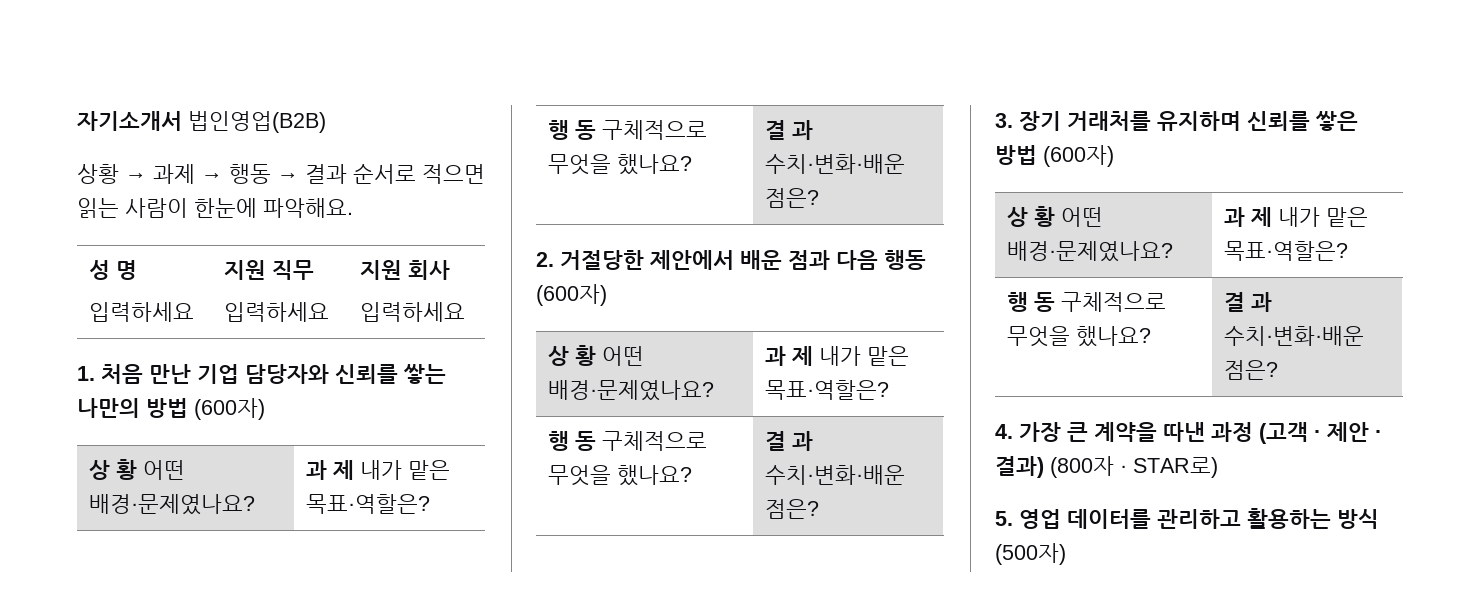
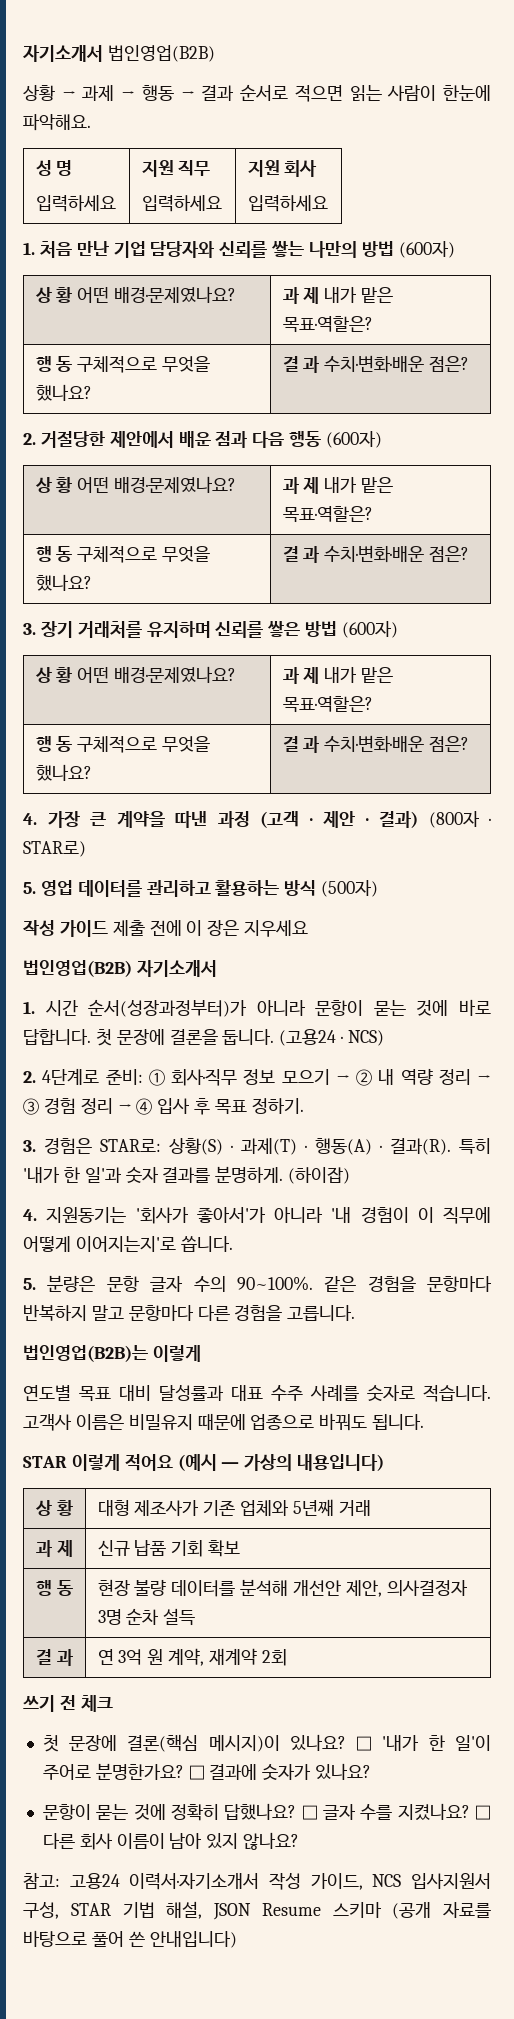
(1066, 554) none -> [23,920,309,937] [23,960,217,977] [23,999,491,1017] [23,1029,385,1046] [23,1068,491,1086] [23,1098,304,1115] [23,1138,491,1155] [23,1166,351,1184] [23,1207,491,1224] [23,1236,233,1252] [23,1275,492,1292] [23,1305,356,1321] [23,1345,201,1362] [23,1385,491,1402] [23,1413,425,1431] [23,1454,385,1471] [35,1500,73,1516] [97,1499,371,1516] [36,1540,73,1557] [97,1540,241,1557] [36,1580,73,1596] [97,1579,468,1597] [97,1608,196,1626] [36,1649,73,1666] [97,1648,287,1666] [23,1695,113,1712] [42,1734,491,1752] [42,1763,372,1780] [42,1803,491,1821] [42,1832,300,1850] [23,1872,492,1890] [23,1901,491,1920] [23,1930,237,1948] // 작성 가이드 제출 전에 이 장은 지우세요 // 법인영업(B2B) 자기소개서 // 1. 시간 순서(성장과정부터)가 아니라 문항이 묻는 것에 바로 답합니다. 첫 문장에 결론을 둡니다. (고용24 · NCS) // 2. 4단계로 준비: ① 회사·직무 정보 모으기 → ② 내 역량 정리 → ③ 경험 정리 → ④ 입사 후 목표 정하기. // 3. 경험은 STAR로: 상황(S) · 과제(T) · 행동(A) · 결과(R). 특히 '내가 한 일'과 숫자 결과를 분명하게. (하이잡) // 4. 지원동기는 '회사가 좋아서'가 아니라 '내 경험이 이 직무에 어떻게 이어지는지'로 씁니다. // 5. 분량은 문항 글자 수의 90~100%. 같은 경험을 문항마다 반복하지 말고 문항마다 다른 경험을 고릅니다. // 법인영업(B2B)는 이렇게 // 연도별 목표 대비 달성률과 대표 수주 사례를 숫자로 적습니다. 고객사 이름은 비밀유지 때문에 업종으로 바꿔도 됩니다. // STAR 이렇게 적어요 (예시 — 가상의 내용입니다) // 상 황 | 대형 제조사가 기존 업체와 5년째 거래 // 과 제 | 신규 납품 기회 확보 // 행 동 | 현장 불량 데이터를 분석해 개선안 제안, 의사결정자 3명 순차 설득 // 결 과 | 연 3억 원 계약, 재계약 2회 // 쓰기 전 체크 // 첫 문장에 결론(핵심 메시지)이 있나요? □ '내가 한 일'이 주어로 분명한가요? □ 결과에 숫자가 있나요? // 문항이 묻는 것에 정확히 답했나요? □ 글자 수를 지켰나요? □ 다른 회사 이름이 남아 있지 않나요? // 참고: 고용24 이력서·자기소개서 작성 가이드, NCS 입사지원서 구성, STAR 기법 해설, JSON Resume 스키마 (공개 자료를 바탕으로 풀어 쓴 안내입니다)

